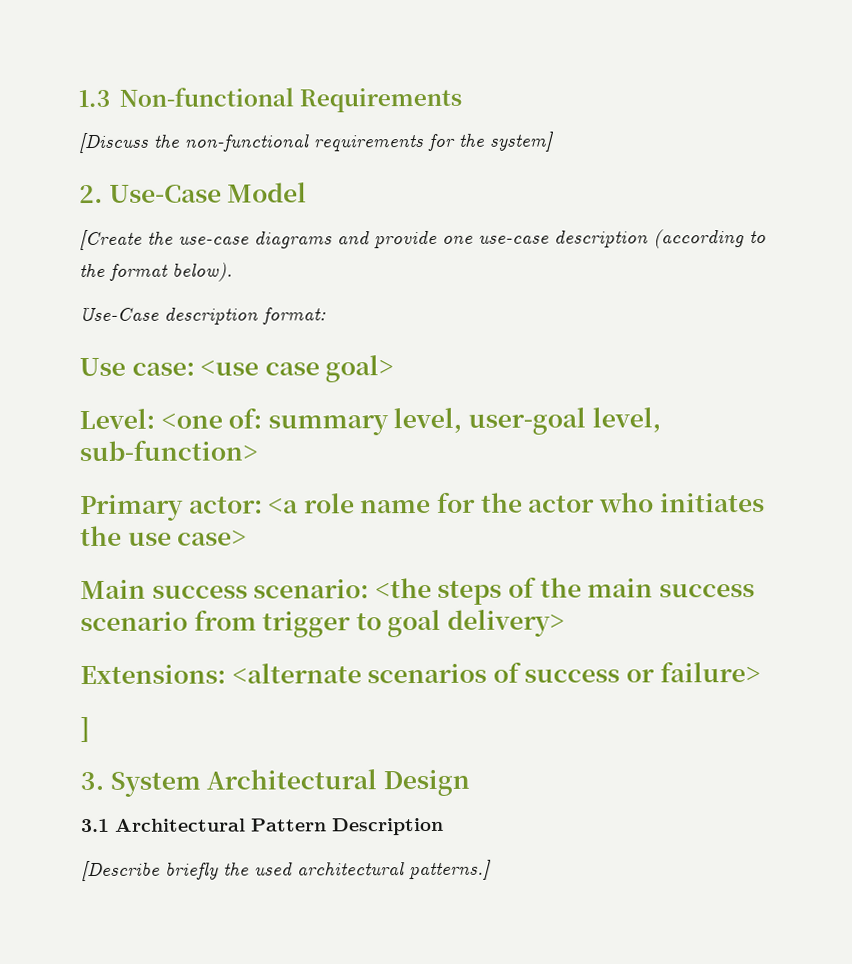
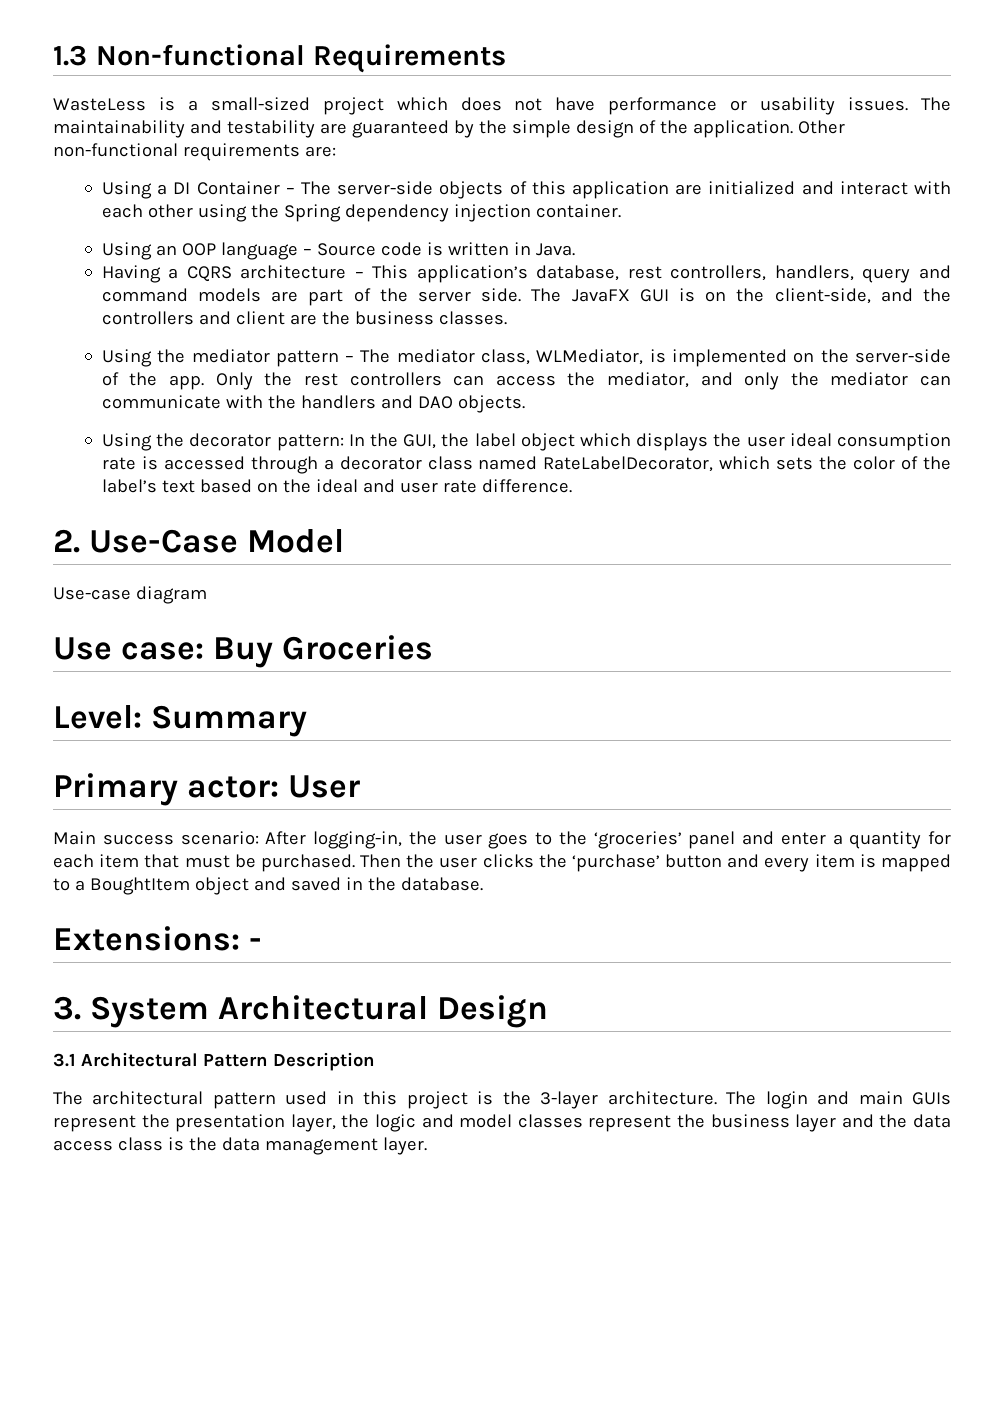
[78,131,555,154] [79,182,308,204] [79,229,766,251] [79,262,233,282] [79,306,326,325] [79,355,395,383] [79,407,661,436] [79,439,258,462] [80,491,765,522] [80,525,248,547] [80,576,755,605] [80,609,566,638] [80,661,761,685] [80,716,90,743] [Discuss the non-functional requirements for the system] // 2. Use-Case Model // [Create the use-case diagrams and provide one use-case description (according to the format below). // Use-Case description format: // Use case: <use case goal> // Level: <one of: summary level, user-goal level, sub-function> // Primary actor: <a role name for the actor who initiates the use case> // Main success scenario: <the steps of the main success scenario from trigger to goal delivery> // Extensions: <alternate scenarios of success or failure> // ] -> [53,97,951,115] [53,120,845,138] [53,143,336,161] [101,181,951,199] [101,204,621,222] [101,242,575,260] [101,265,951,283] [101,288,951,306] [101,311,507,325] [101,349,952,367] [101,372,952,390] [101,395,525,413] [101,433,951,451] [101,456,951,474] [101,479,572,493] [53,529,345,553] [53,586,207,604] [53,635,434,668] [53,705,308,737] [53,773,361,806] [53,831,951,849] [53,854,951,872] [53,877,483,895] [53,926,263,951] WasteLess is a small-sized project which does not have performance or usability issues. The maintainability and testability are guaranteed by the simple design of the application. Other non-functional requirements are: // Using a DI Container – The server-side objects of this application are initialized and interact with each other using the Spring dependency injection container. // Using an OOP language – Source code is written in Java. // Having a CQRS architecture – This application’s database, rest controllers, handlers, query and command models are part of the server side. The JavaFX GUI is on the client-side, and the controllers and client are the business classes. // Using the mediator pattern – The mediator class, WLMediator, is implemented on the server-side of the app. Only the rest controllers can access the mediator, and only the mediator can communicate with the handlers and DAO objects. // Using the decorator pattern: In the GUI, the label object which displays the user ideal consumption rate is accessed through a decorator class named RateLabelDecorator, which sets the color of the label’s text based on the ideal and user rate difference. // 2. Use-Case Model // Use-case diagram // Use case: Buy Groceries // Level: Summary // Primary actor: User // Main success scenario: After logging-in, the user goes to the ‘groceries’ panel and enter a quantity for each item that must be purchased. Then the user clicks the ‘purchase’ button and every item is mapped to a BoughtItem object and saved in the database. // Extensions: -
[81,859,492,882] [Describe briefly the used architectural patterns.] -> [53,1091,952,1109] [53,1114,952,1132] [53,1137,427,1155] The architectural pattern used in this project is the 3-layer architecture. The login and main GUIs represent the presentation layer, the logic and model classes represent the business layer and the data access class is the data management layer.

